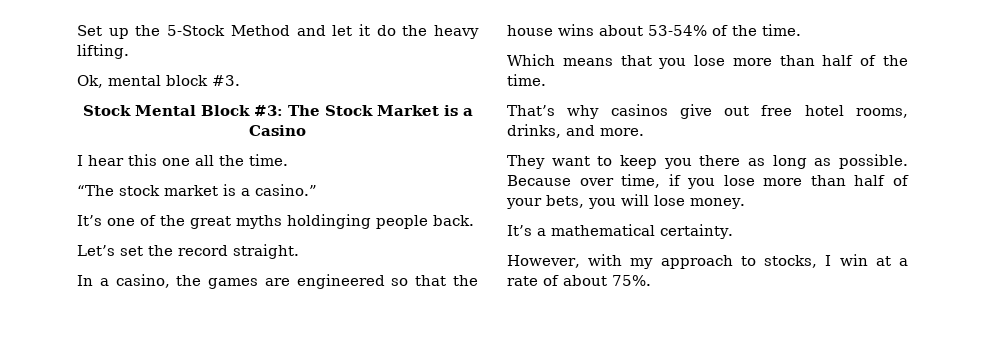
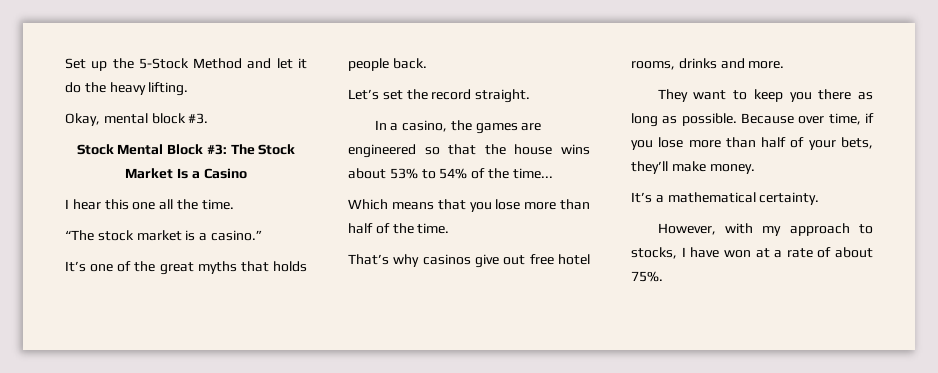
[77,75,103,88] Ok, -> [65,113,100,126] Okay,
[443,105,458,116] is -> [177,168,189,179] Is
[287,214,371,229] holdinging -> [240,261,307,272] that holds
[648,24,801,36] 53-54% of the time. -> [389,168,553,179] 53% to 54% of the time...
[507,124,561,138] drinks, -> [678,58,717,69] drinks
[588,194,685,209] you will lose -> [631,161,706,174] they’ll make
[839,254,868,266] win -> [690,247,751,258] have won

